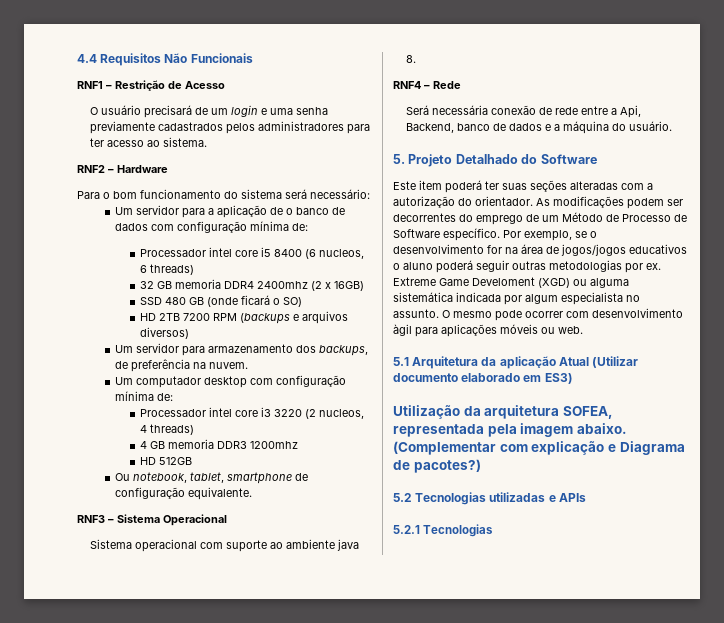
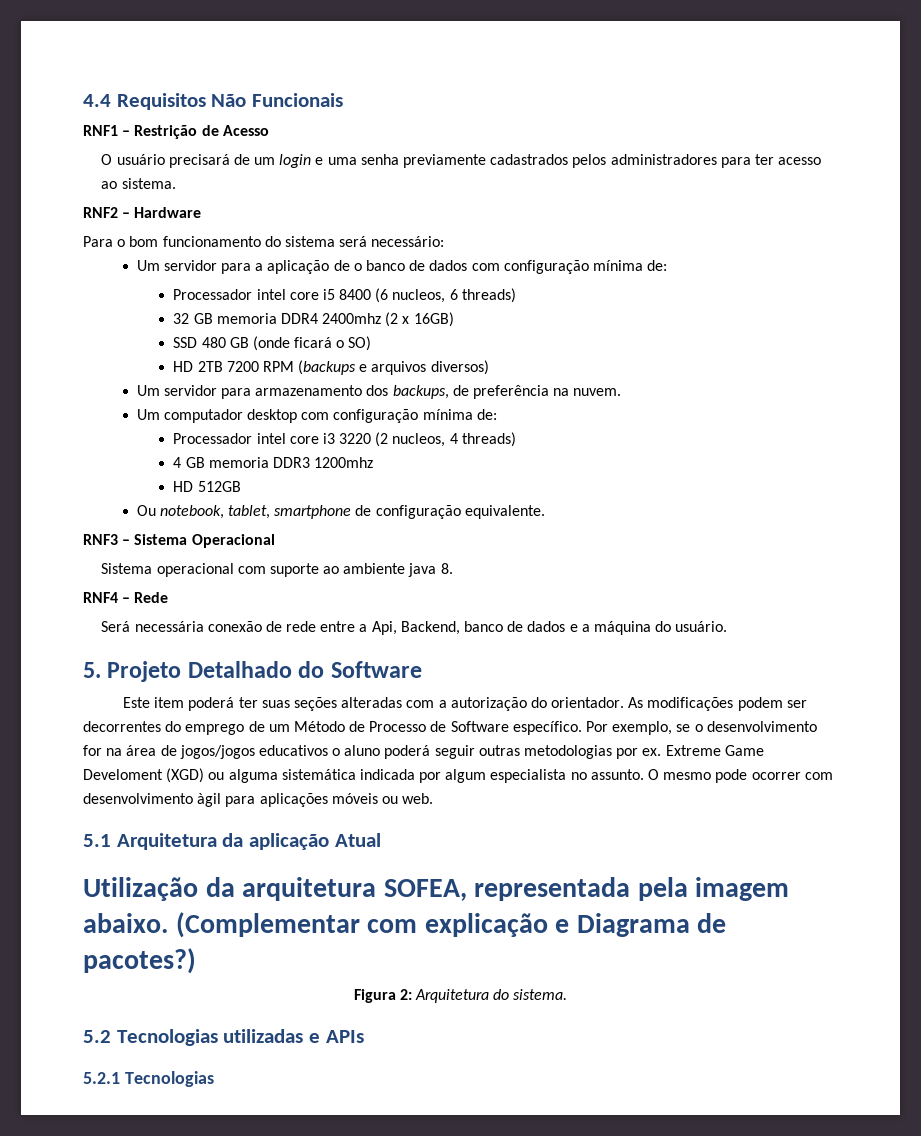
[592,356,639,368] [393,373,573,384] (Utilizar documento elaborado em ES3) -> (381, 840) none
(481, 466) none -> [353,989,568,1003] // Figura 2: Arquitetura do sistema.

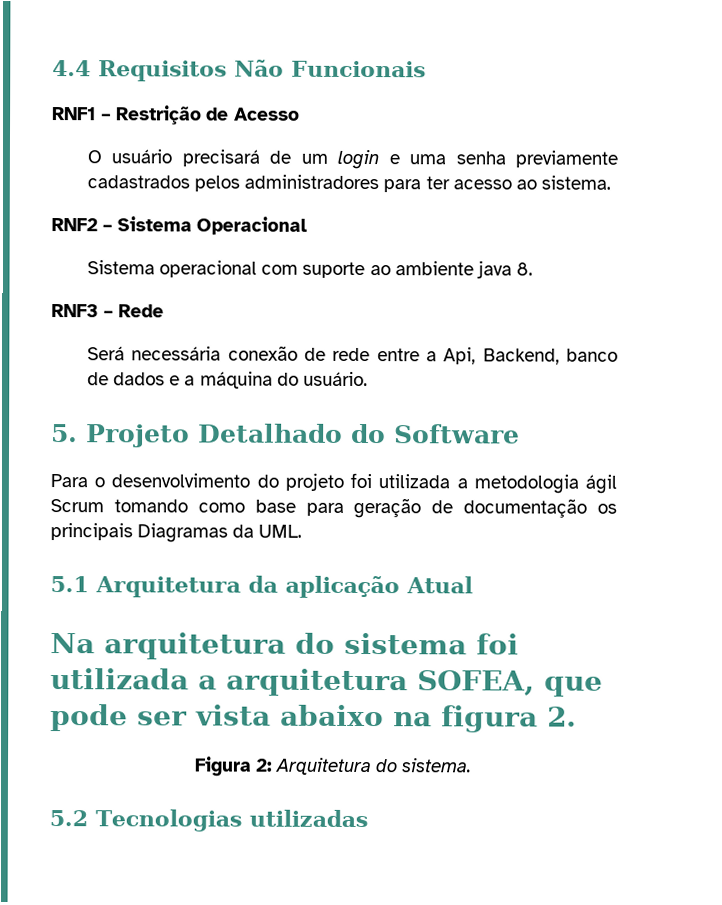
[134,207,202,218] [83,236,445,247] [136,260,668,274] [173,288,516,303] [173,312,454,327] [173,336,372,351] [173,360,489,375] [136,385,622,399] [136,409,497,423] [173,432,516,447] [173,457,374,468] [173,481,241,492] [136,505,545,519] [83,534,131,545] Hardware // Para o bom funcionamento do sistema será necessário: // Um servidor para a aplicação de o banco de dados com configuração mínima de: // Processador intel core i5 8400 (6 nucleos, 6 threads) // 32 GB memoria DDR4 2400mhz (2 x 16GB) // SSD 480 GB (onde ficará o SO) // HD 2TB 7200 RPM (backups e arquivos diversos) // Um servidor para armazenamento dos backups, de preferência na nuvem. // Um computador desktop com configuração mínima de: // Processador intel core i3 3220 (2 nucleos, 4 threads) // 4 GB memoria DDR3 1200mhz // HD 512GB // Ou notebook, tablet, smartphone de configuração equivalente. // RNF3 – -> (114, 228) none
[83,592,118,603] RNF4 -> [51,304,99,318] RNF3
[123,697,807,711] [83,721,817,735] [83,745,764,759] [83,768,833,783] [83,793,434,807] Este item poderá ter suas seções alteradas com a autorização do orientador. As modificações podem ser decorrentes do emprego de um Método de Processo de Software específico. Por exemplo, se o desenvolvimento for na área de jogos/jogos educativos o aluno poderá seguir outras metodologias por ex. Extreme Game Develoment (XGD) ou alguma sistemática indicada por algum especialista no assunto. O mesmo pode ocorrer com desenvolvimento àgil para aplicações móveis ou web. -> [50,472,617,494] [50,497,617,519] [50,523,303,543] Para o desenvolvimento do projeto foi utilizada a metodologia ágil Scrum tomando como base para geração de documentação os principais Diagramas da UML.
[83,877,790,901] [83,912,727,938] [83,948,196,974] Utilização da arquitetura SOFEA, representada pela imagem abaixo. (Complementar com explicação e Diagrama de pacotes?) -> [50,632,519,660] [50,668,603,697] [50,704,577,733] Na arquitetura do sistema foi utilizada a arquitetura SOFEA, que pode ser vista abaixo na figura 2.
[309,1030,364,1043] [83,1071,214,1087] e APIs // 5.2.1 Tecnologias -> (368, 818) none

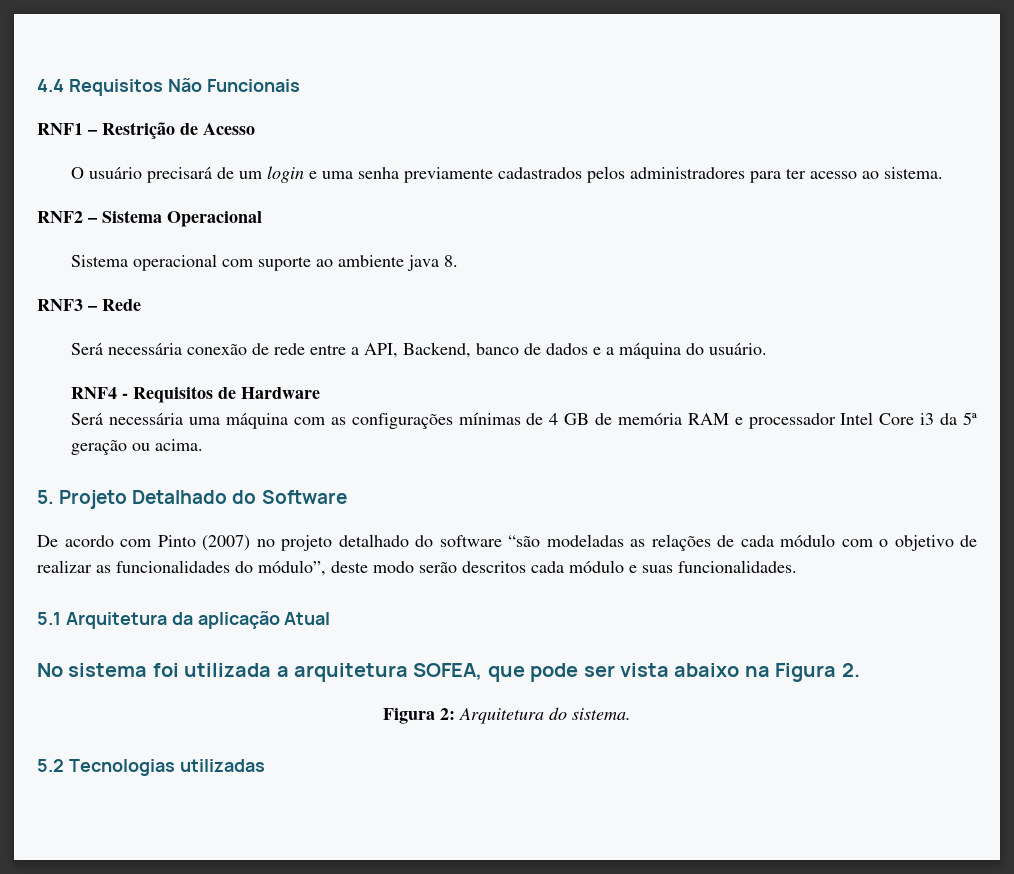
[443,347,477,365] Api, -> [364,343,399,358] API,
(368, 379) none -> [71,386,321,403] [71,412,977,429] [71,439,204,455] // RNF4 - Requisitos de Hardware // Será necessária uma máquina com as configurações mínimas de 4 GB de memória RAM e processador Intel Core i3 da 5ª geração ou acima.
[50,472,617,494] [50,497,617,519] [50,523,303,543] Para o desenvolvimento do projeto foi utilizada a metodologia ágil Scrum tomando como base para geração de documentação os principais Diagramas da UML. -> [37,534,977,551] [37,560,797,576] De acordo com Pinto (2007) no projeto detalhado do software “são modeladas as relações de cada módulo com o objetivo de realizar as funcionalidades do módulo”, deste modo serão descritos cada módulo e suas funcionalidades.
[50,632,335,660] Na arquitetura do -> [37,663,63,677] No
[441,705,538,733] figura -> [775,663,837,682] Figura

